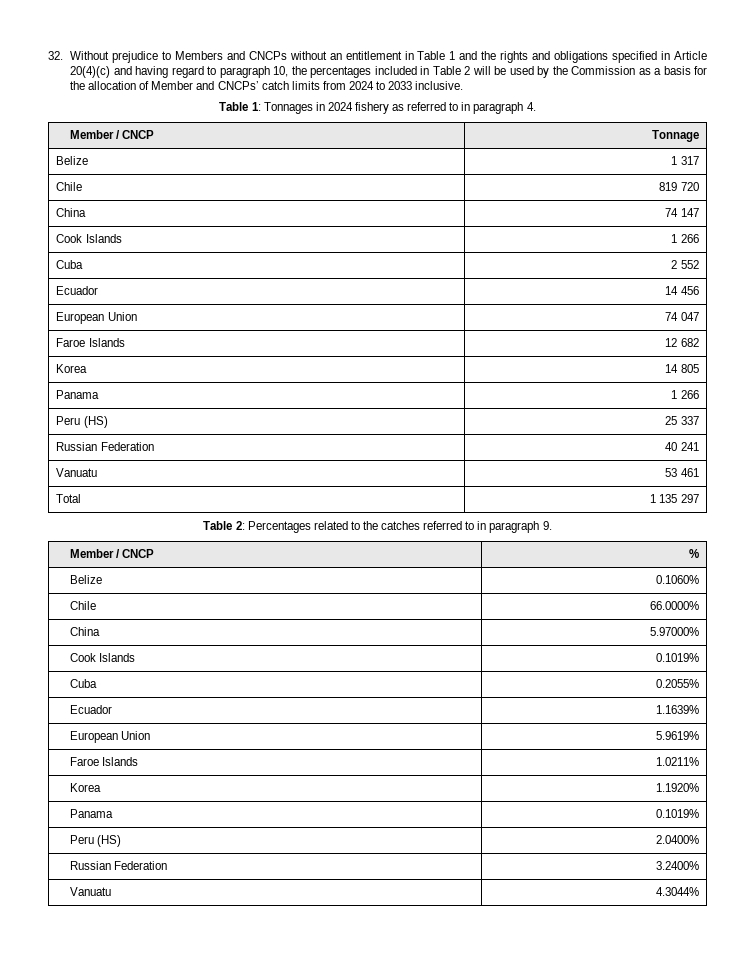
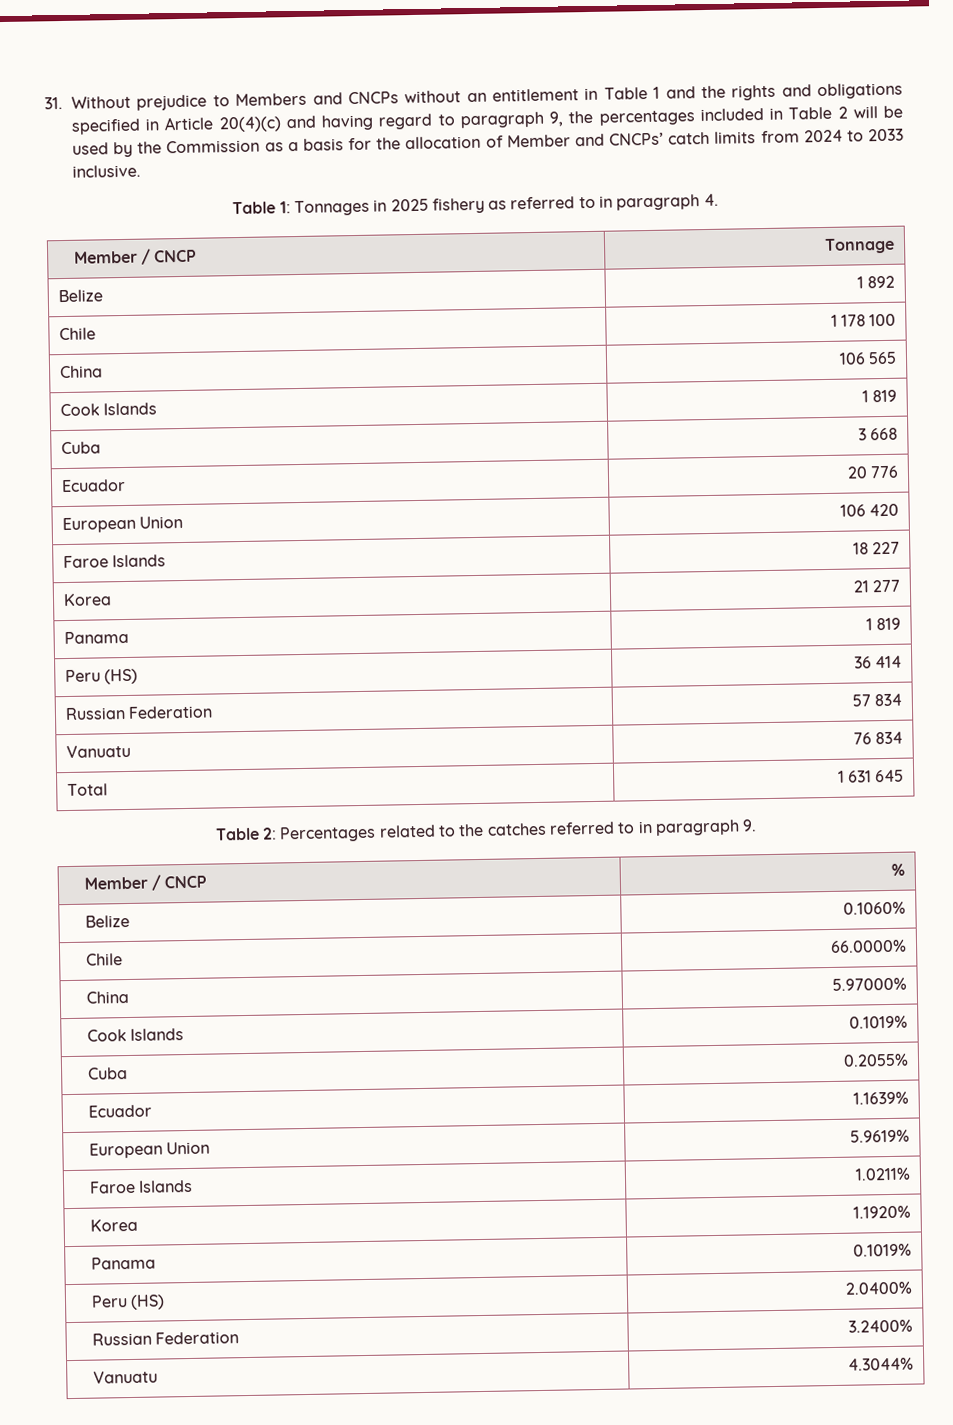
[48,51,63,60] 32. -> [44,96,63,110] 31.
[273,66,289,77] 10, -> [549,111,564,127] 9,
[327,102,353,111] 2024 -> [390,198,429,212] 2025
[680,156,699,165] [56,182,83,191] [659,182,699,191] [56,208,87,217] [665,208,699,217] 317 // Chile | 819 720 // China | 74 147 -> [867,275,896,289] [58,327,96,341] [830,313,897,327] [59,365,103,379] [839,351,898,365] 892 // Chile | 1 178 100 // China | 106 565
[680,234,699,243] [56,260,84,269] [671,260,699,269] [56,286,99,295] [665,286,699,295] [56,312,137,324] [665,312,699,321] [56,338,125,347] [665,338,699,347] [56,364,88,373] [665,364,699,373] 266 // Cuba | 2 552 // Ecuador | 14 456 // European Union | 74 047 // Faroe Islands | 12 682 // Korea | 14 805 -> [872,389,898,403] [60,441,101,455] [858,427,899,441] [60,478,126,493] [847,465,900,479] [61,515,183,534] [840,503,900,517] [62,554,166,569] [853,541,901,555] [62,593,112,607] [853,579,901,593] 819 // Cuba | 3 668 // Ecuador | 20 776 // European Union | 106 420 // Faroe Islands | 18 227 // Korea | 21 277
[680,390,699,399] [56,416,108,428] [665,416,699,425] [56,442,154,451] [665,442,699,451] [56,468,98,477] [665,468,699,477] 266 // Peru (HS) | 25 337 // Russian Federation | 40 241 // Vanuatu | 53 461 -> [876,617,902,631] [64,668,138,685] [854,655,903,669] [64,705,213,721] [852,693,903,707] [65,744,131,759] [853,731,904,745] 819 // Peru (HS) | 36 414 // Russian Federation | 57 834 // Vanuatu | 76 834
[659,494,699,503] 135 297 -> [848,769,905,783] 631 645

